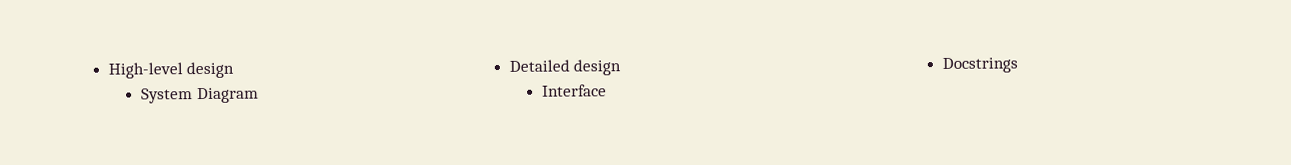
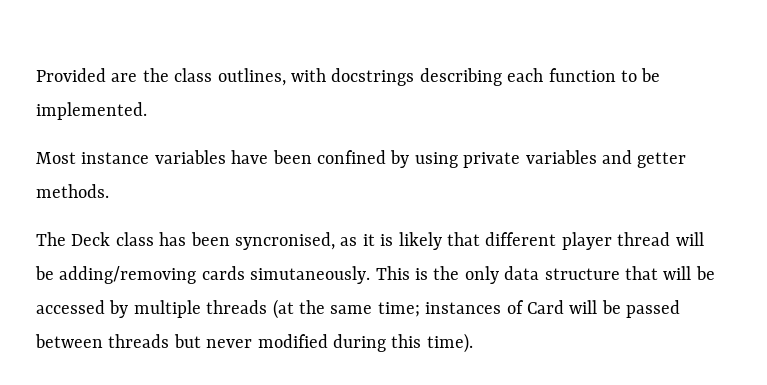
[107,61,235,79] [140,87,259,104] [508,59,622,76] [541,84,607,97] [941,57,1018,73] High-level design // System Diagram // Detailed design // Interface // Docstrings -> [36,68,661,86] [36,102,147,120] [36,150,687,168] [36,184,109,198] [36,232,704,250] [35,266,715,284] [36,299,681,319] [35,333,473,353] Provided are the class outlines, with docstrings describing each function to be implemented. // Most instance variables have been confined by using private variables and getter methods. // The Deck class has been syncronised, as it is likely that different player thread will be adding/removing cards simutaneously. This is the only data structure that will be accessed by multiple threads (at the same time; instances of Card will be passed between threads but never modified during this time).

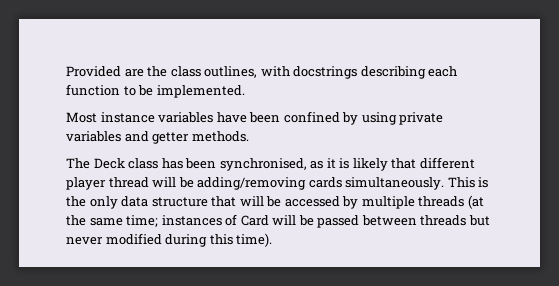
[235,232,335,250] syncronised, -> [219,158,307,171] synchronised,
[250,266,371,284] simutaneously. -> [345,177,445,190] simultaneously.

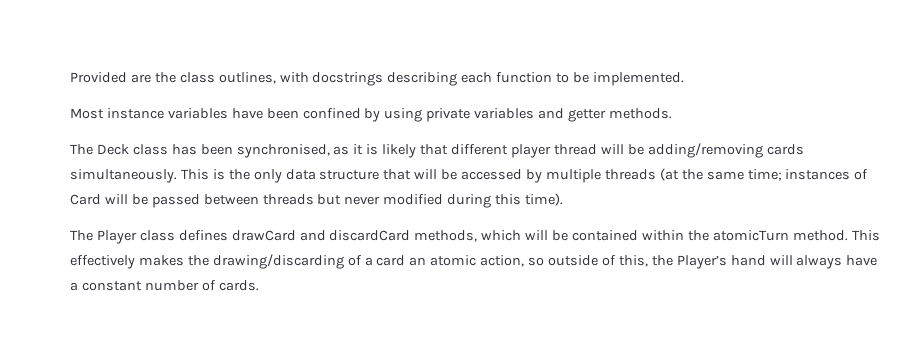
(273, 240) none -> [70,230,880,244] [70,254,878,269] [70,280,259,291] // The Player class defines drawCard and discardCard methods, which will be contained within the atomicTurn method. This effectively makes the drawing/discarding of a card an atomic action, so outside of this, the Player’s hand will always have a constant number of cards.

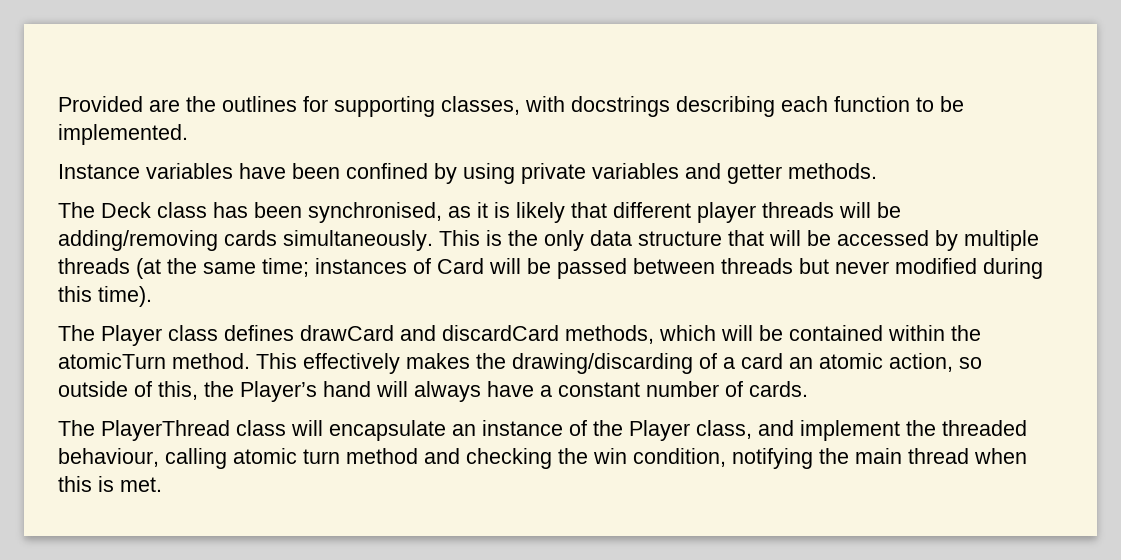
[179,72,276,84] class outlines, -> [222,96,520,117] outlines for supporting classes,
[70,108,164,119] Most instance -> [58,164,140,179] Instance
[553,144,597,155] thread -> [762,202,834,218] threads
(259, 285) none -> [58,420,1027,441] [58,448,1027,469] [58,476,162,492] // The PlayerThread class will encapsulate an instance of the Player class, and implement the threaded behaviour, calling atomic turn method and checking the win condition, notifying the main thread when this is met.

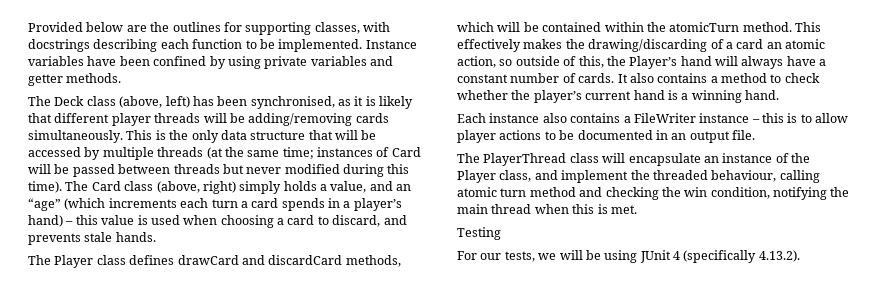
(143, 104) none -> [86,22,124,32] below
(188, 134) // -> (363, 45) none
(207, 210) none -> [119,96,190,108] (above, left)
(152, 296) none -> [65,181,412,194] [28,198,402,211] [28,215,407,228] [28,232,156,245] The Card class (above, right) simply holds a value, and an “age” (which increments each turn a card spends in a player’s hand) – this value is used when choosing a card to discard, and prevents stale hands.
(808, 389) none -> [617,73,820,83] [457,90,779,103] [457,113,849,123] [457,130,755,143] It also contains a method to check whether the player’s current hand is a winning hand. // Each instance also contains a FileWriter instance – this is to allow player actions to be documented in an output file.
(162, 484) none -> [457,227,501,240] [457,250,800,263] // Testing // For our tests, we will be using JUnit 4 (specifically 4.13.2).

